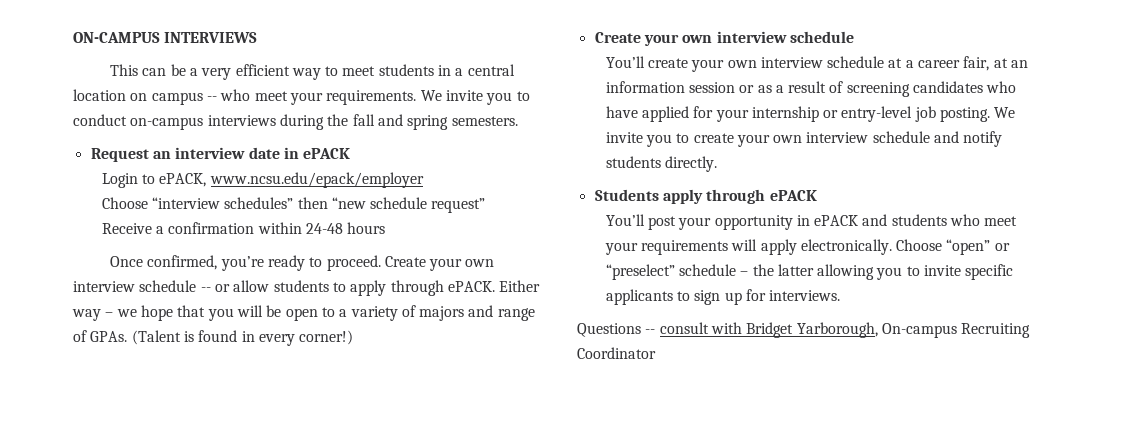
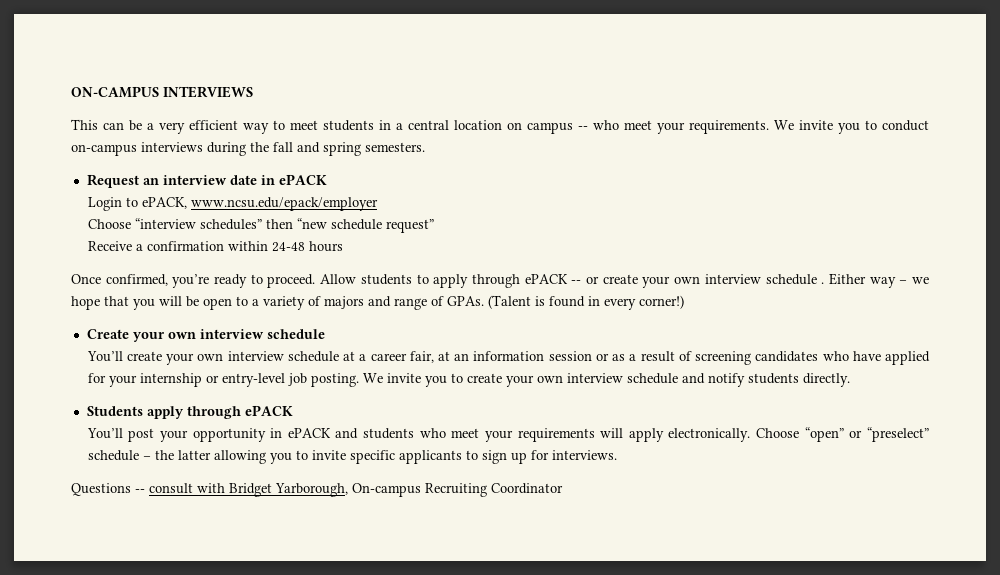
[384,256,495,271] [73,280,495,296] Create your own interview schedule -- or allow students to apply through ePACK. -> [320,274,825,288] Allow students to apply through ePACK -- or create your own interview schedule .

